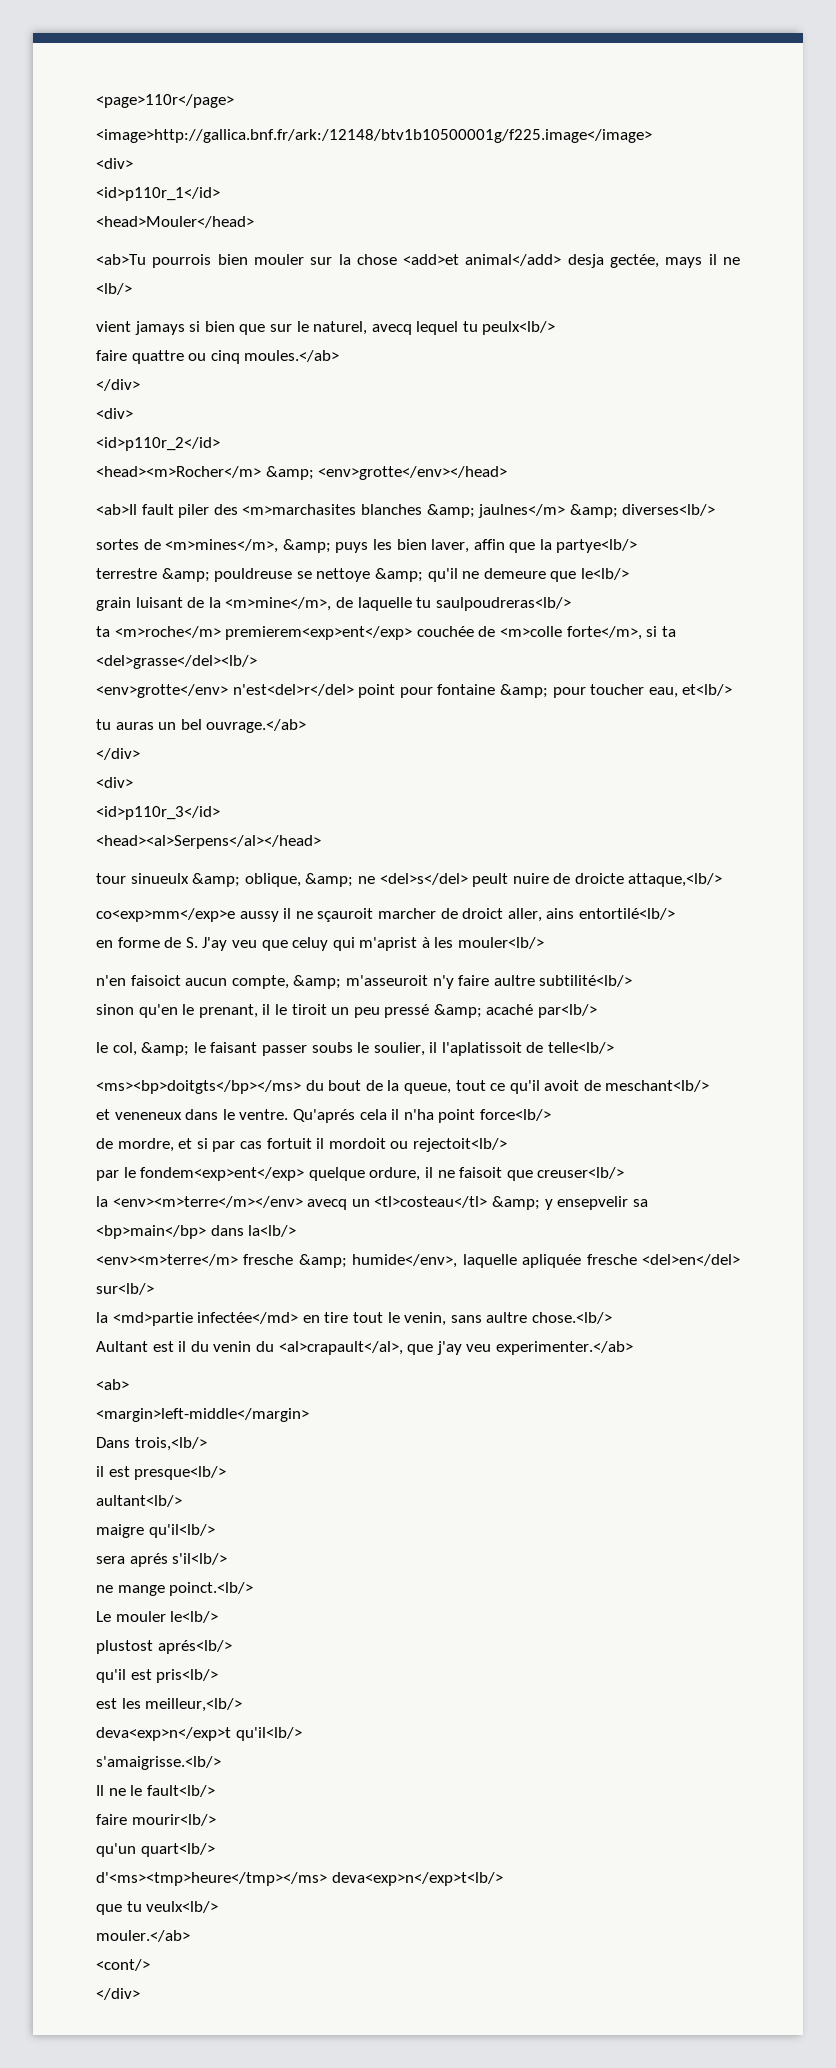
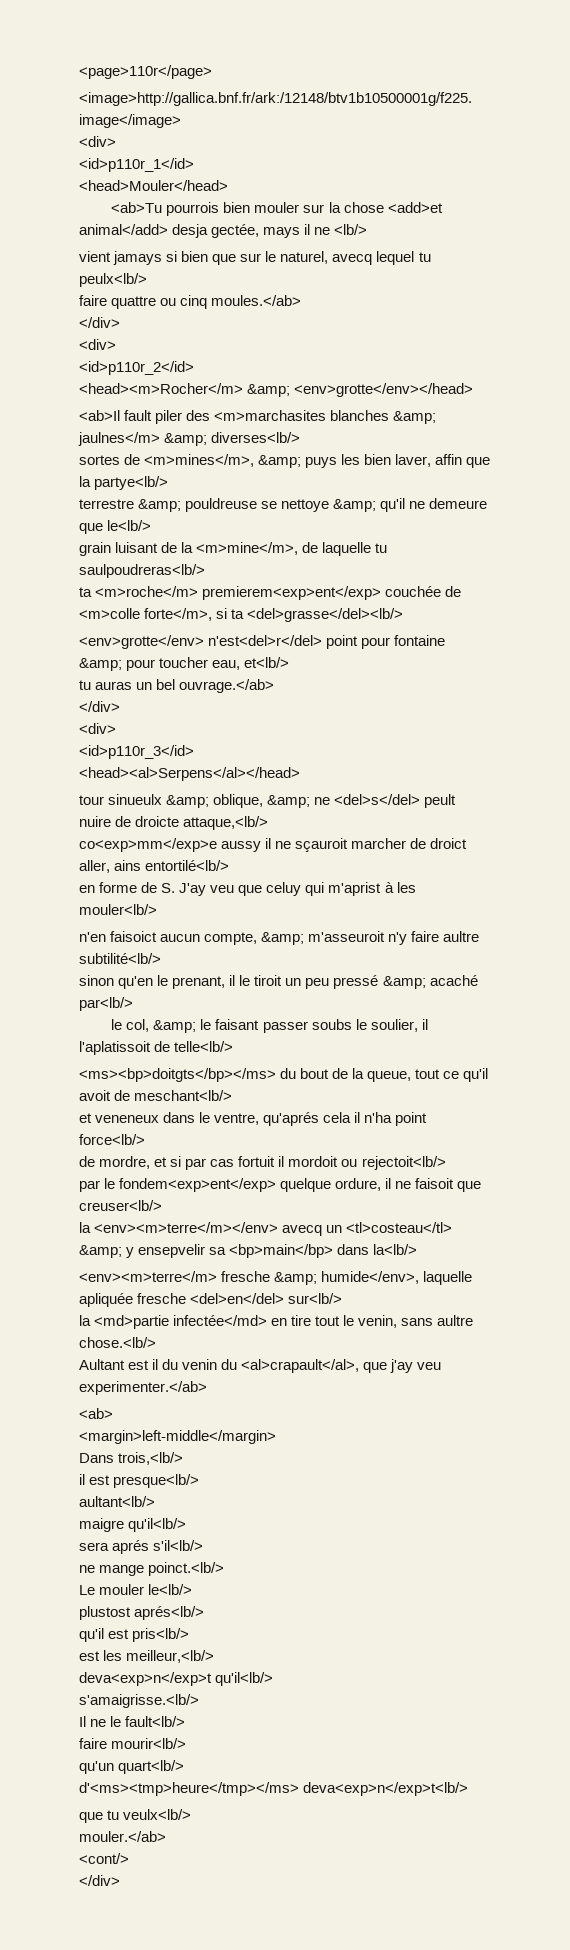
[239,1109,355,1123] ventre. Qu'aprés -> [214,1112,320,1126] ventre, qu'aprés

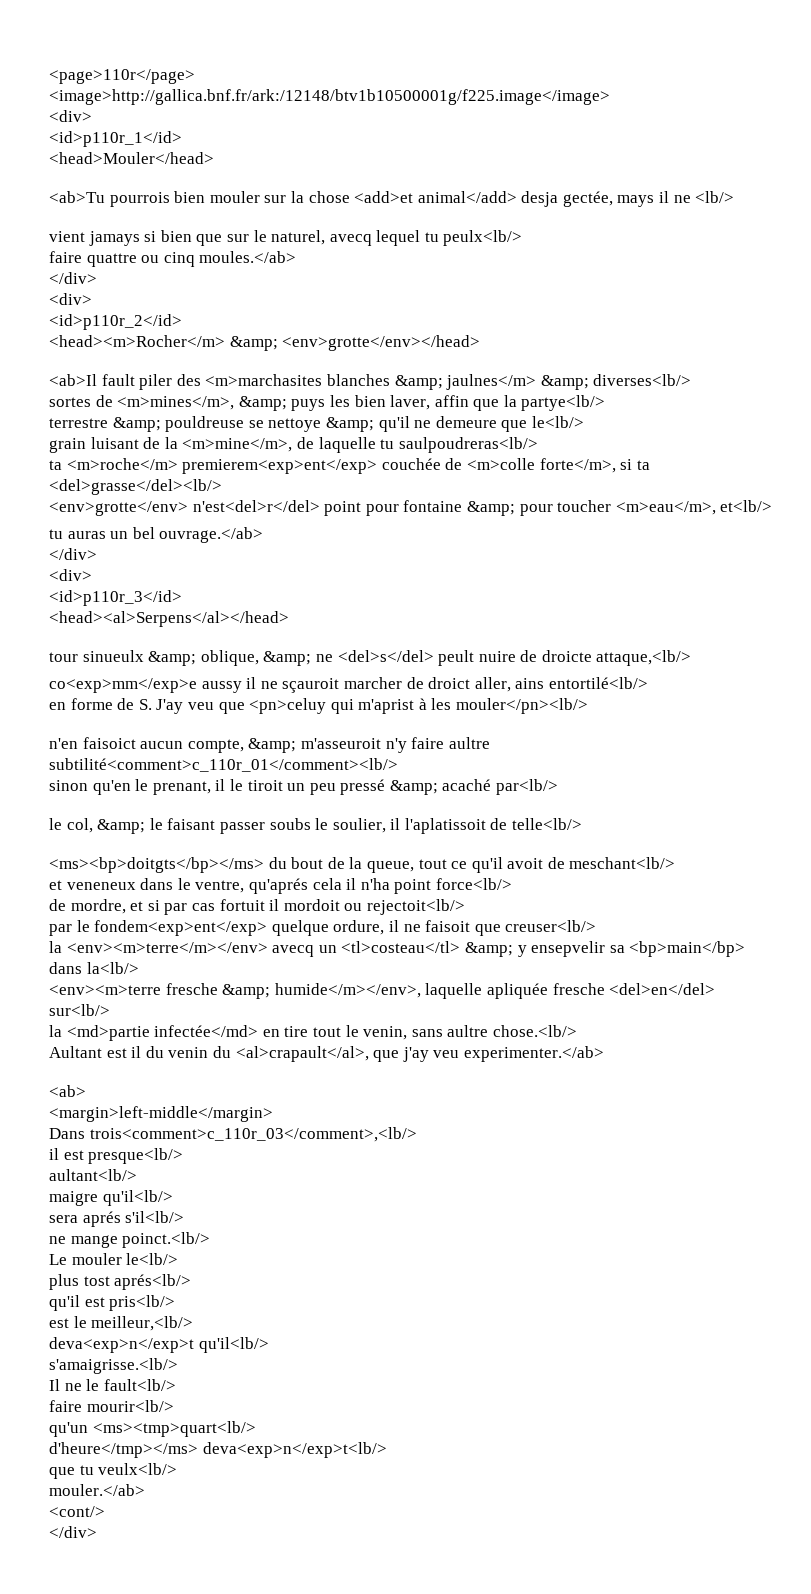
[212,660,241,670] eau, -> [615,501,716,515] <m>eau</m>,
[266,882,302,896] celuy -> [249,698,327,714] <pn>celuy
[79,904,157,915] mouler<lb/> -> [456,698,589,714] mouler</pn><lb/>
[79,953,161,964] subtilité<lb/> -> [49,758,398,772] subtilité<comment>c_110r_01</comment><lb/>
[79,1271,217,1282] <env><m>terre</m> -> [49,985,161,995] <env><m>terre
[321,1271,420,1284] humide</env>, -> [274,983,421,998] humide</m></env>,
[118,1452,184,1465] trois,<lb/> -> [89,1127,417,1142] trois<comment>c_110r_03</comment>,<lb/>
[79,1606,131,1620] plustost -> [49,1274,110,1290] plus tost
[103,1650,123,1661] les -> [73,1316,87,1328] le
[118,1760,185,1774] [79,1782,299,1796] quart<lb/> // d'<ms><tmp>heure</tmp></ms> -> [92,1421,256,1437] [49,1442,198,1458] <ms><tmp>quart<lb/> // d'heure</tmp></ms>

